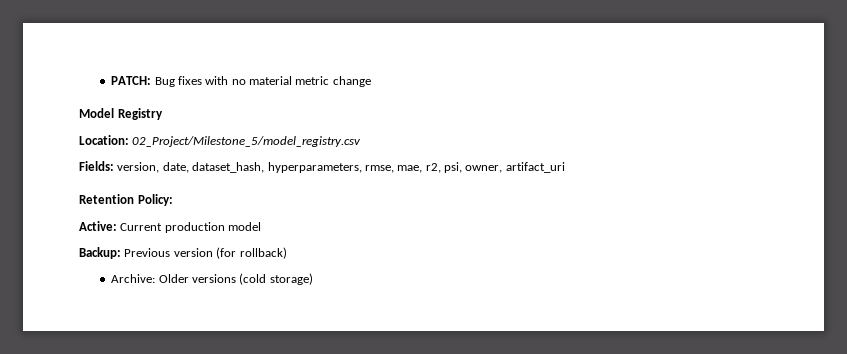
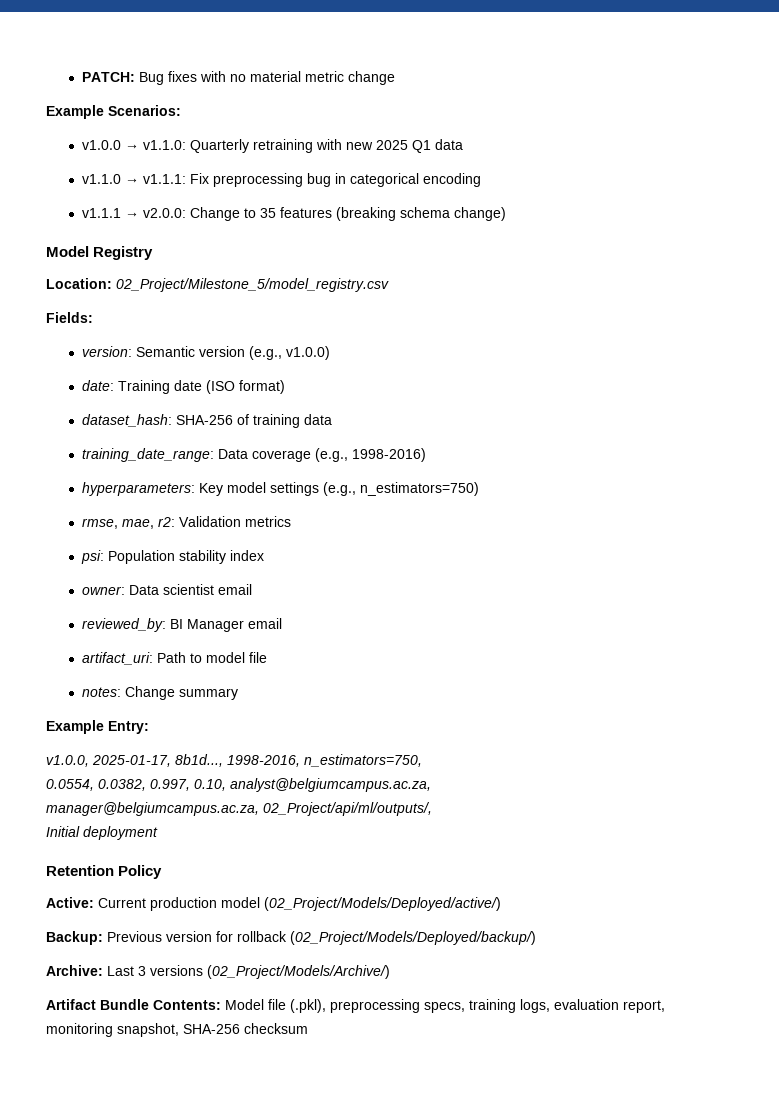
(371, 81) none -> [46,105,181,119] [81,139,463,153] [81,173,481,187] [81,207,506,221] // Example Scenarios: // v1.0.0 → v1.1.0: Quarterly retraining with new 2025 Q1 data // v1.1.0 → v1.1.1: Fix preprocessing bug in categorical encoding // v1.1.1 → v2.0.0: Change to 35 features (breaking schema change)
[117,162,565,173] version, date, dataset_hash, hyperparameters, rmse, mae, r2, psi, owner, artifact_uri -> [81,346,330,360] [81,380,285,394] [81,414,332,428] [81,448,426,462] [81,482,479,496] [81,516,291,529] [80,550,264,564] [81,584,252,595] [81,618,282,632] [81,652,267,665] [81,686,238,700] [46,720,149,734] [46,754,422,767] [46,778,431,792] [46,802,432,816] [46,826,158,840] // version: Semantic version (e.g., v1.0.0) // date: Training date (ISO format) // dataset_hash: SHA-256 of training data // training_date_range: Data coverage (e.g., 1998-2016) // hyperparameters: Key model settings (e.g., n_estimators=750) // rmse, mae, r2: Validation metrics // psi: Population stability index // owner: Data scientist email // reviewed_by: BI Manager email // artifact_uri: Path to model file // notes: Change summary // Example Entry: // v1.0.0, 2025-01-17, 8b1d..., 1998-2016, n_estimators=750, // 0.0554, 0.0382, 0.997, 0.10, analyst@belgiumcampus.ac.za, // manager@belgiumcampus.ac.za, 02_Project/api/ml/outputs/, // Initial deployment
[137,194,173,206] Policy: -> [118,865,163,879] Policy
(262, 226) none -> [264,897,501,911] (02_Project/Models/Deployed/active/)
[216,247,287,259] [111,273,313,285] (for rollback) // Archive: Older versions (cold storage) -> [216,931,536,945] [46,965,390,979] [46,999,665,1013] [46,1023,308,1037] for rollback (02_Project/Models/Deployed/backup/) // Archive: Last 3 versions (02_Project/Models/Archive/) // Artifact Bundle Contents: Model file (.pkl), preprocessing specs, training logs, evaluation report, monitoring snapshot, SHA-256 checksum

